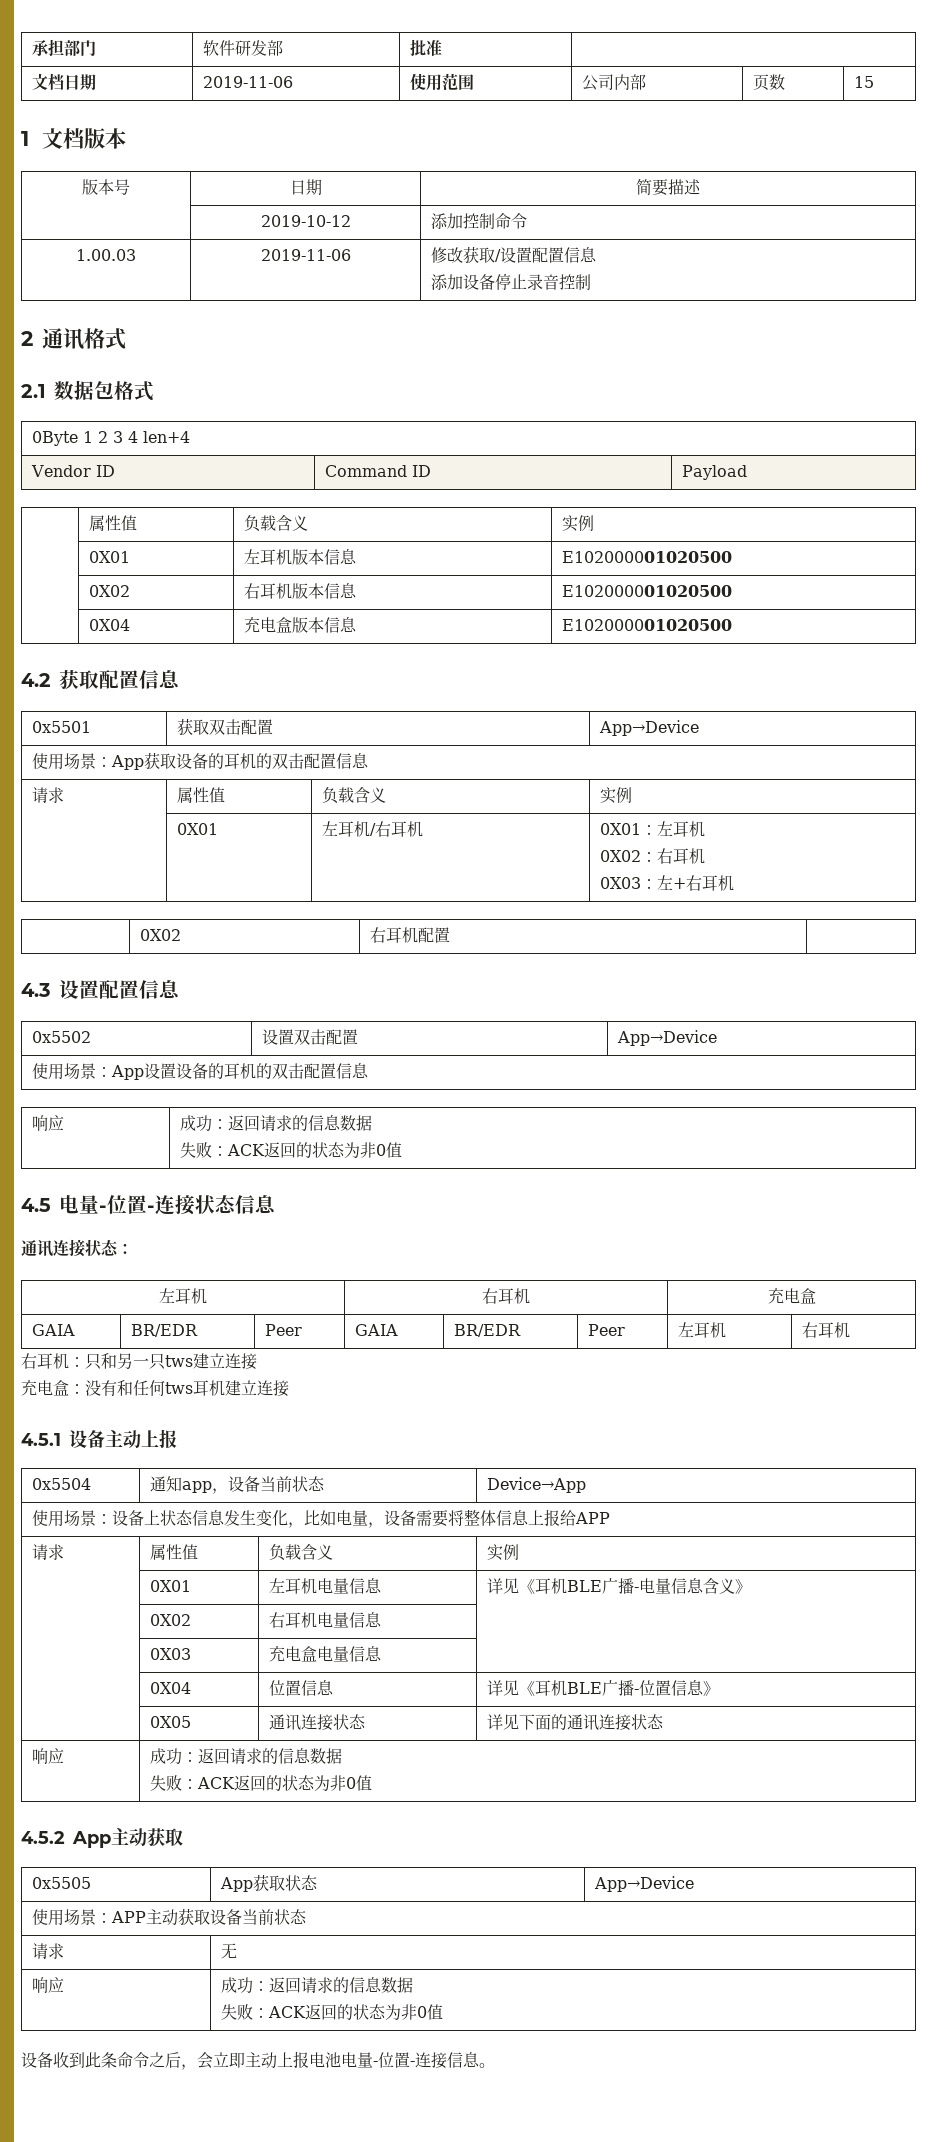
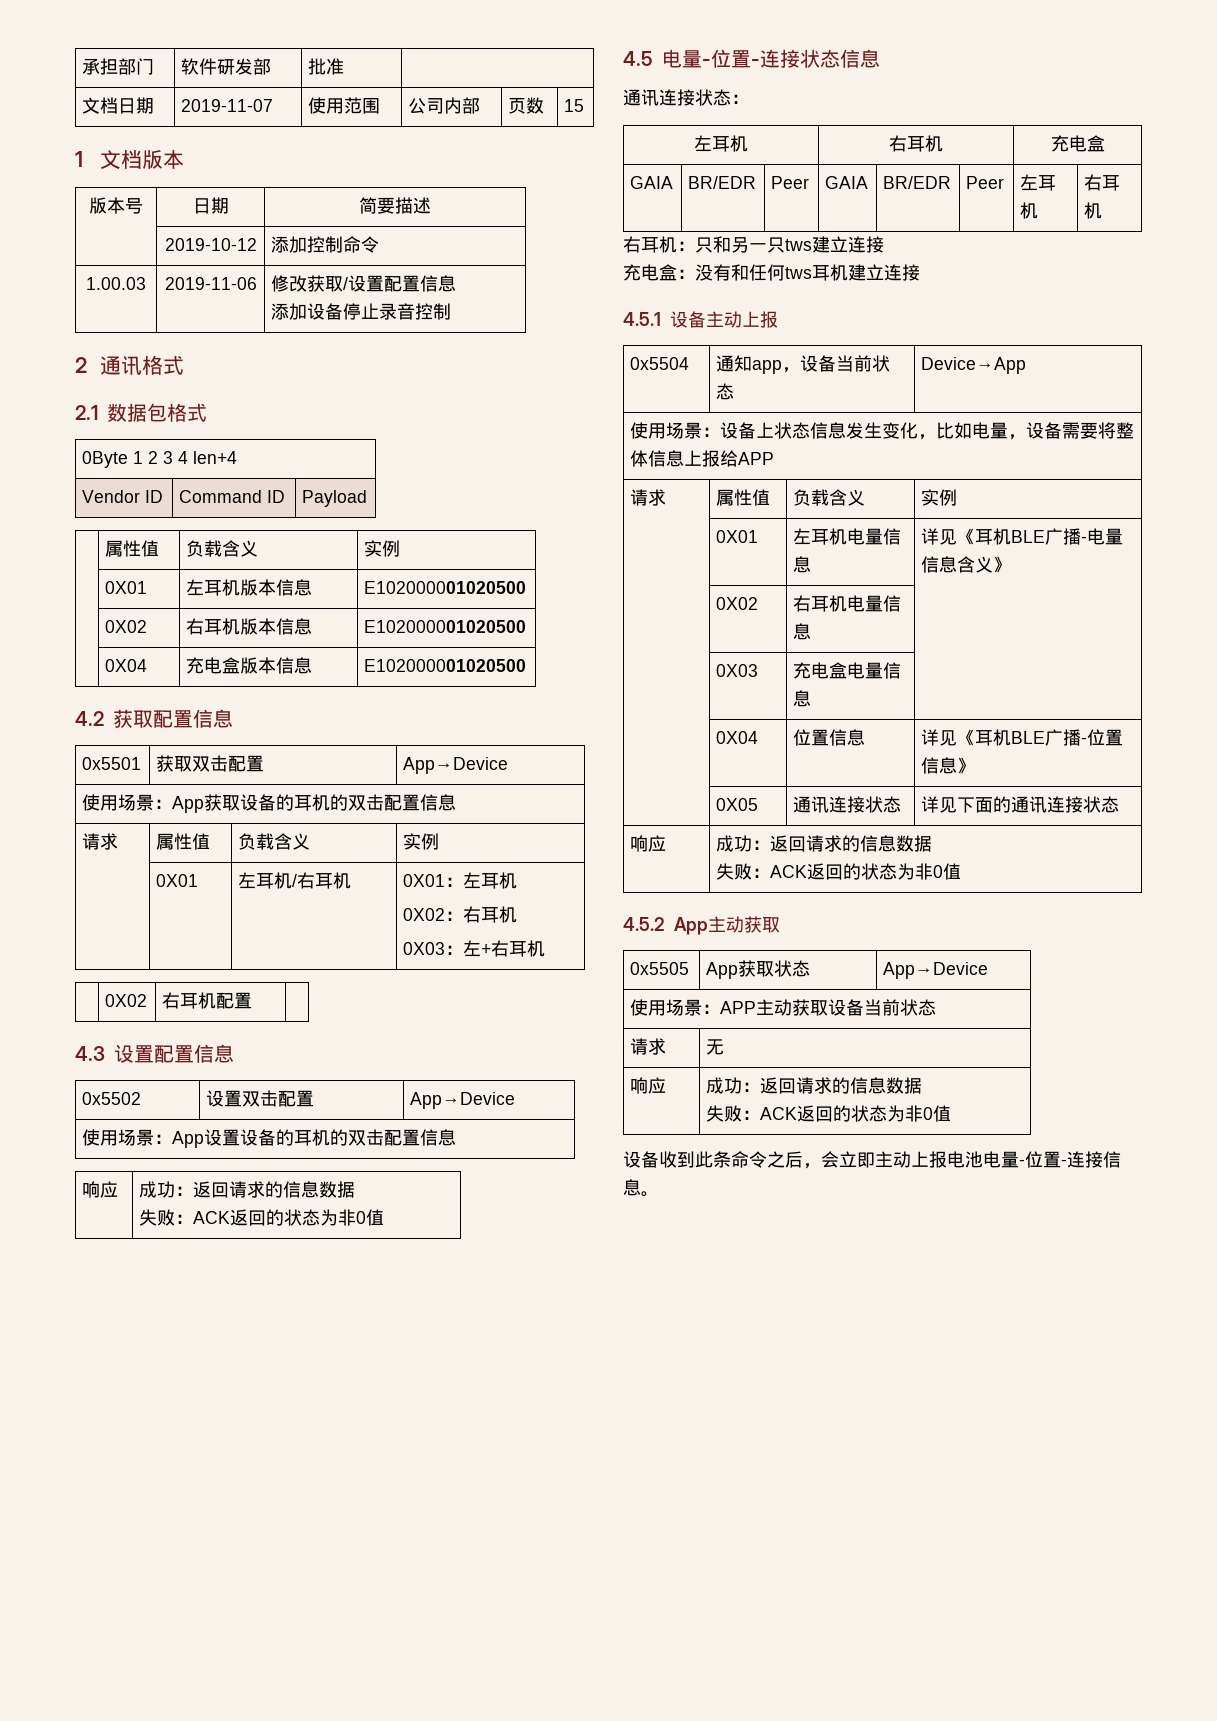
[203,76,294,88] 2019-11-06 -> [181,99,274,112] 2019-11-07

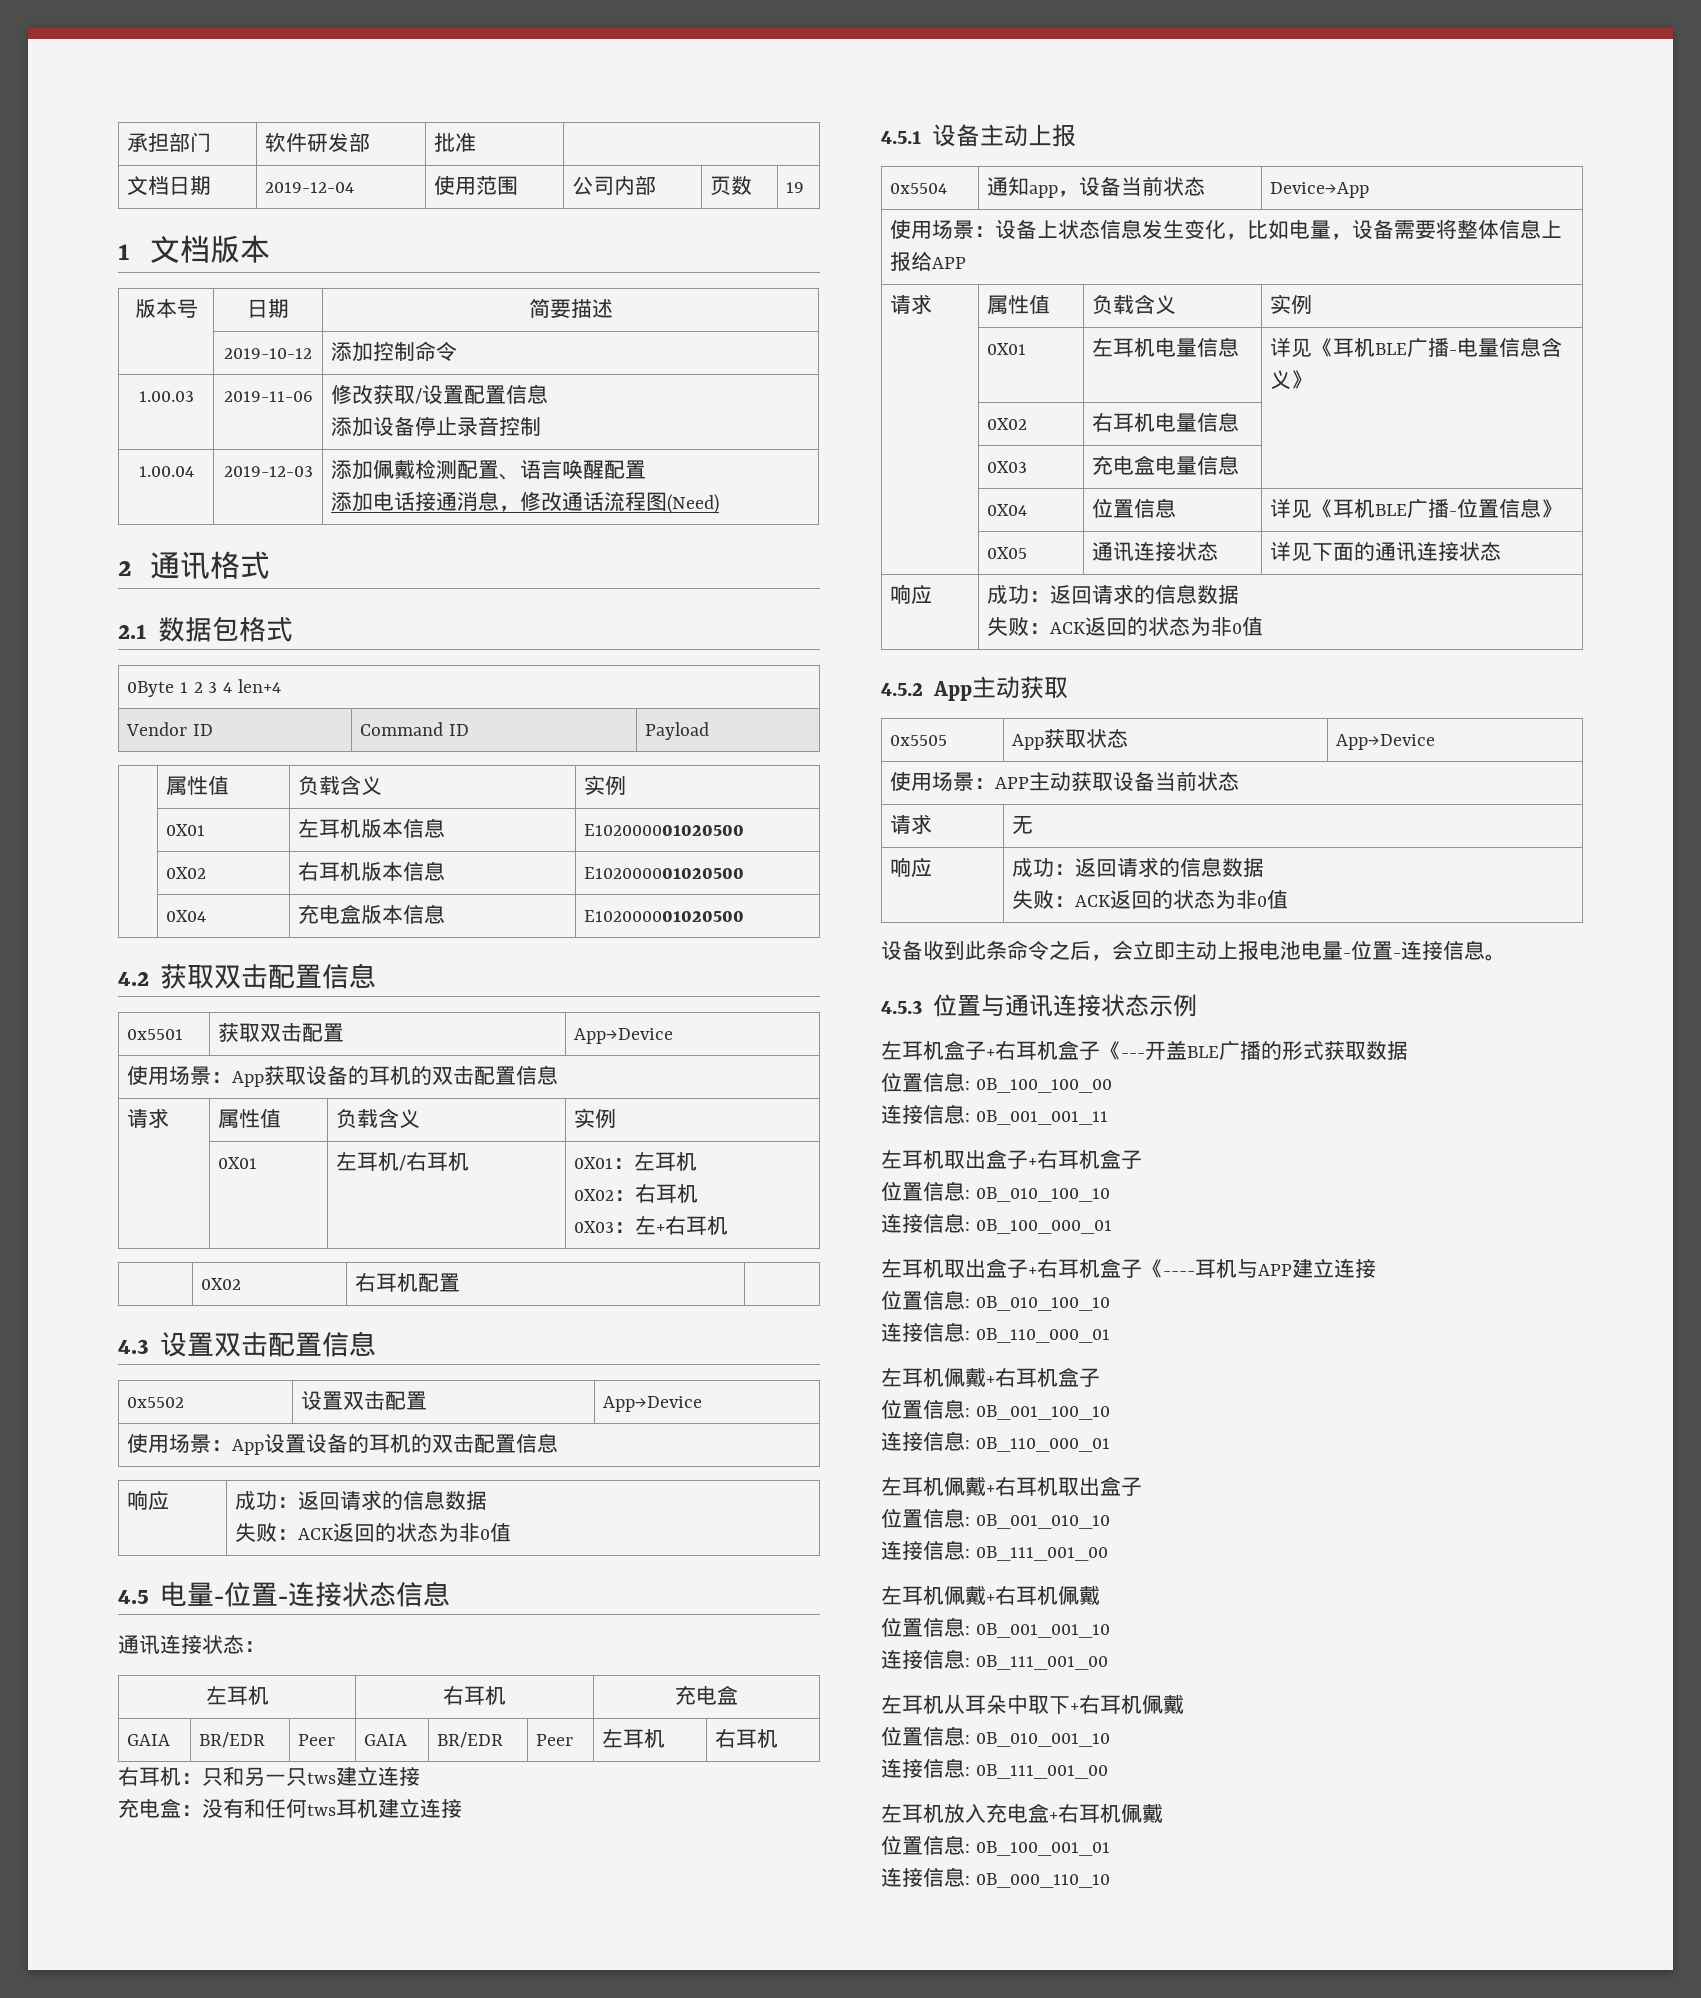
[181,99,274,112] 2019-11-07 -> [265,182,355,193] 2019-12-04
[564,99,585,112] 15 -> [786,182,805,193] 19
(452, 311) none -> [138,466,194,477] [223,466,313,477] [331,459,647,480] [331,491,720,514] // 1.00.04 | 2019-12-03 | 添加佩戴检测配置、语言唤醒配置 // 添加电话接通消息，修改通话流程图(Need)
(153, 719) none -> [213,964,268,989] 双击
(154, 1054) none -> [213,1332,268,1357] 双击
(659, 1194) none -> [881,994,1197,1017] [881,1040,1408,1061] [881,1072,1112,1093] [881,1104,1108,1125] [881,1150,1142,1169] [881,1181,1110,1202] [881,1213,1112,1234] [881,1258,1376,1278] [881,1290,1110,1311] [881,1322,1110,1343] [881,1368,1100,1387] [881,1399,1110,1420] [881,1431,1110,1452] [881,1477,1142,1496] [881,1508,1110,1529] [881,1540,1108,1561] [881,1586,1100,1605] [881,1617,1110,1638] [881,1649,1108,1670] [881,1694,1184,1715] [881,1726,1110,1747] [881,1758,1108,1779] [881,1803,1163,1823] [881,1835,1110,1856] [881,1867,1110,1888] // 4.5.3位置与通讯连接状态示例 // 左耳机盒子+右耳机盒子《---开盖BLE广播的形式获取数据 // 位置信息: 0B_100_100_00 // 连接信息: 0B_001_001_11 // 左耳机取出盒子+右耳机盒子 // 位置信息: 0B_010_100_10 // 连接信息: 0B_100_000_01 // 左耳机取出盒子+右耳机盒子《----耳机与APP建立连接 // 位置信息: 0B_010_100_10 // 连接信息: 0B_110_000_01 // 左耳机佩戴+右耳机盒子 // 位置信息: 0B_001_100_10 // 连接信息: 0B_110_000_01 // 左耳机佩戴+右耳机取出盒子 // 位置信息: 0B_001_010_10 // 连接信息: 0B_111_001_00 // 左耳机佩戴+右耳机佩戴 // 位置信息: 0B_001_001_10 // 连接信息: 0B_111_001_00 // 左耳机从耳朵中取下+右耳机佩戴 // 位置信息: 0B_010_001_10 // 连接信息: 0B_111_001_00 // 左耳机放入充电盒+右耳机佩戴 // 位置信息: 0B_100_001_01 // 连接信息: 0B_000_110_10

